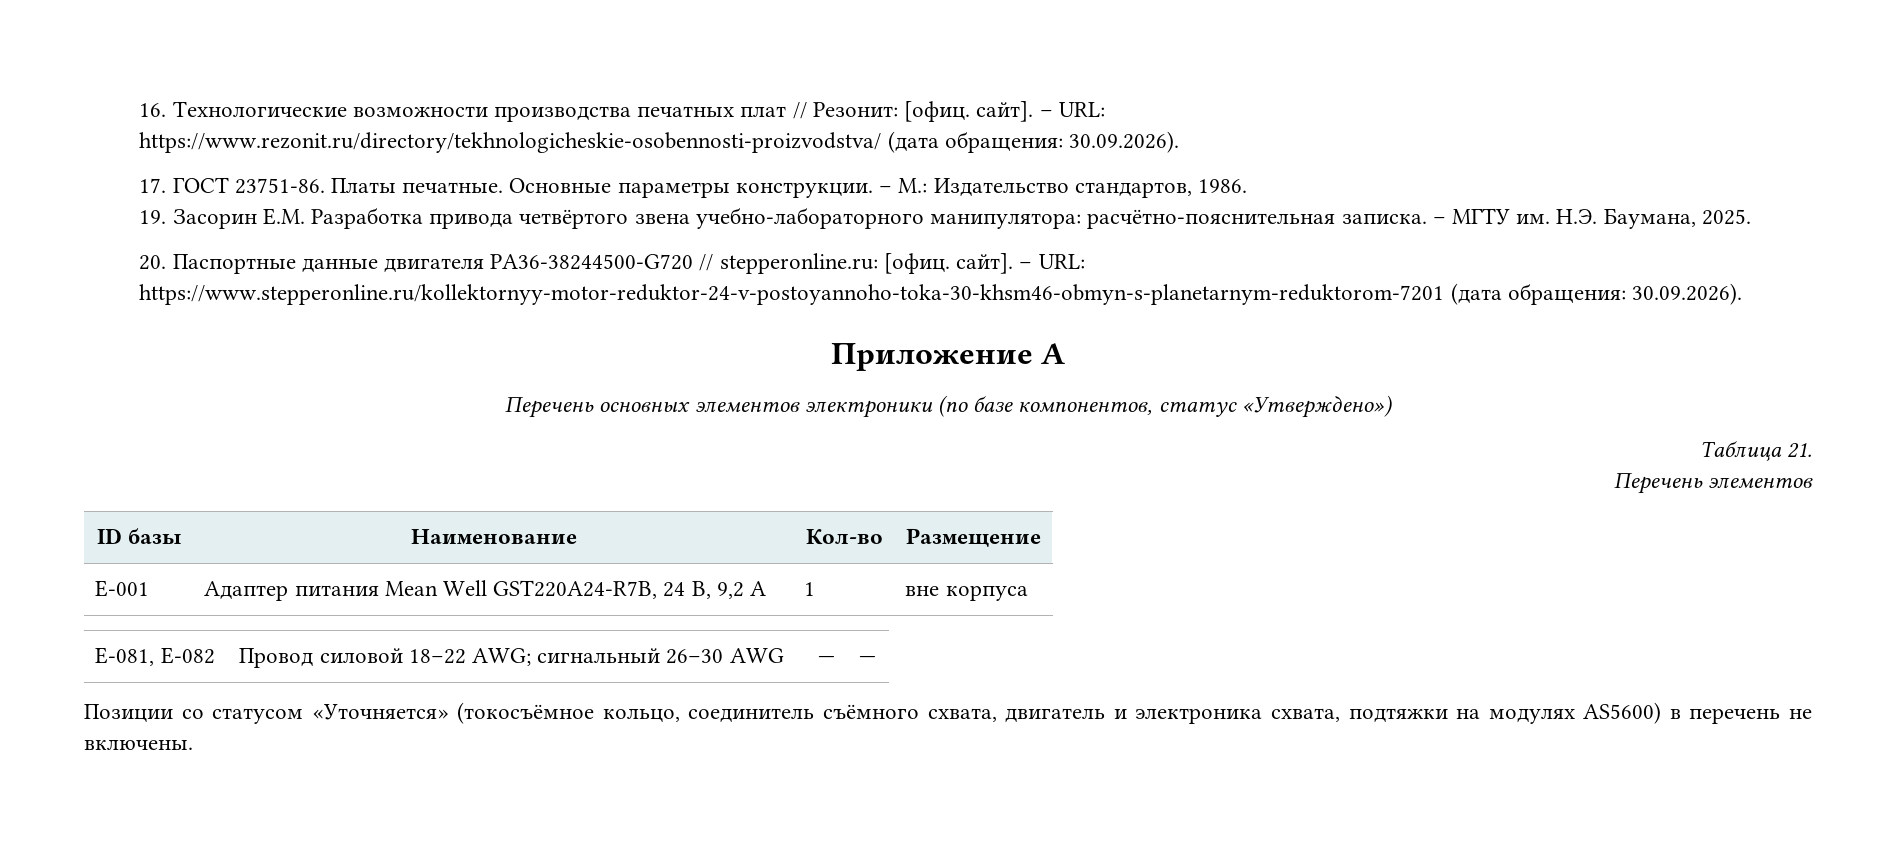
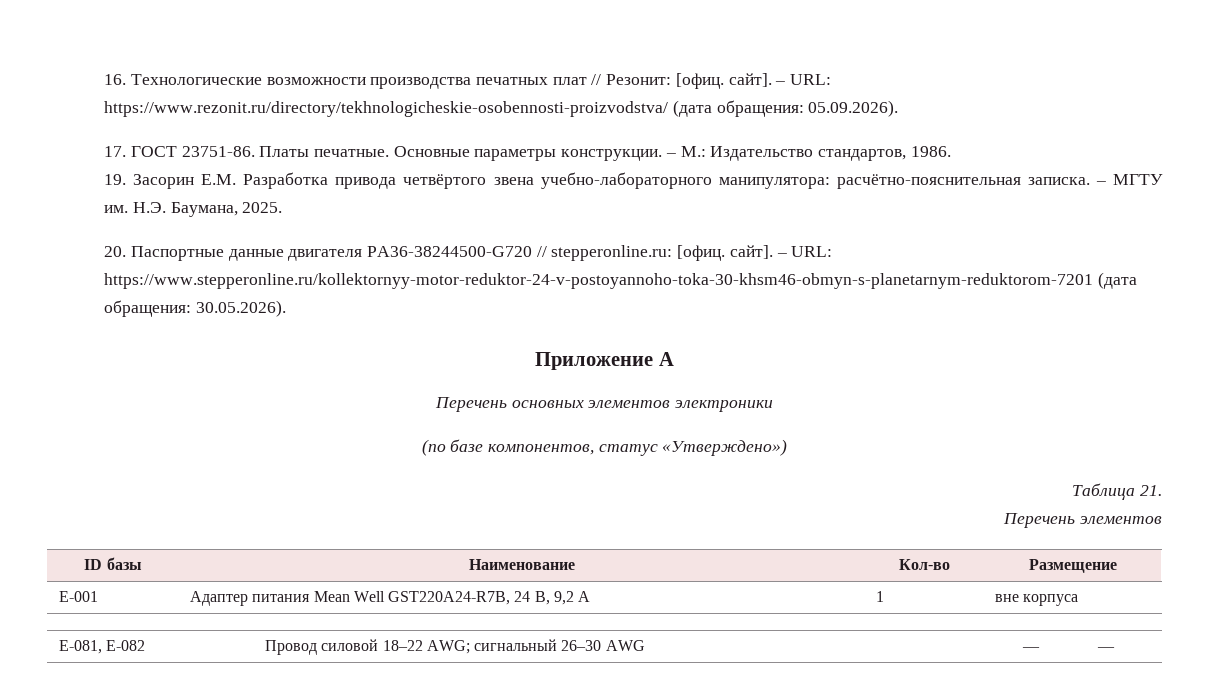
[1069,131,1180,153] 30.09.2026). -> [808,100,899,117] 05.09.2026).
[1632,283,1743,305] 30.09.2026). -> [195,300,286,317] 30.05.2026).
(933, 409) none -> (774, 406) //
[84,702,1812,724] [84,739,193,750] // Позиции со статусом «Уточняется» (токосъёмное кольцо, соединитель съёмного схвата, двигатель и электроника схвата, подтяжки на модулях AS5600) в перечень не включены. -> (1115, 649) none

